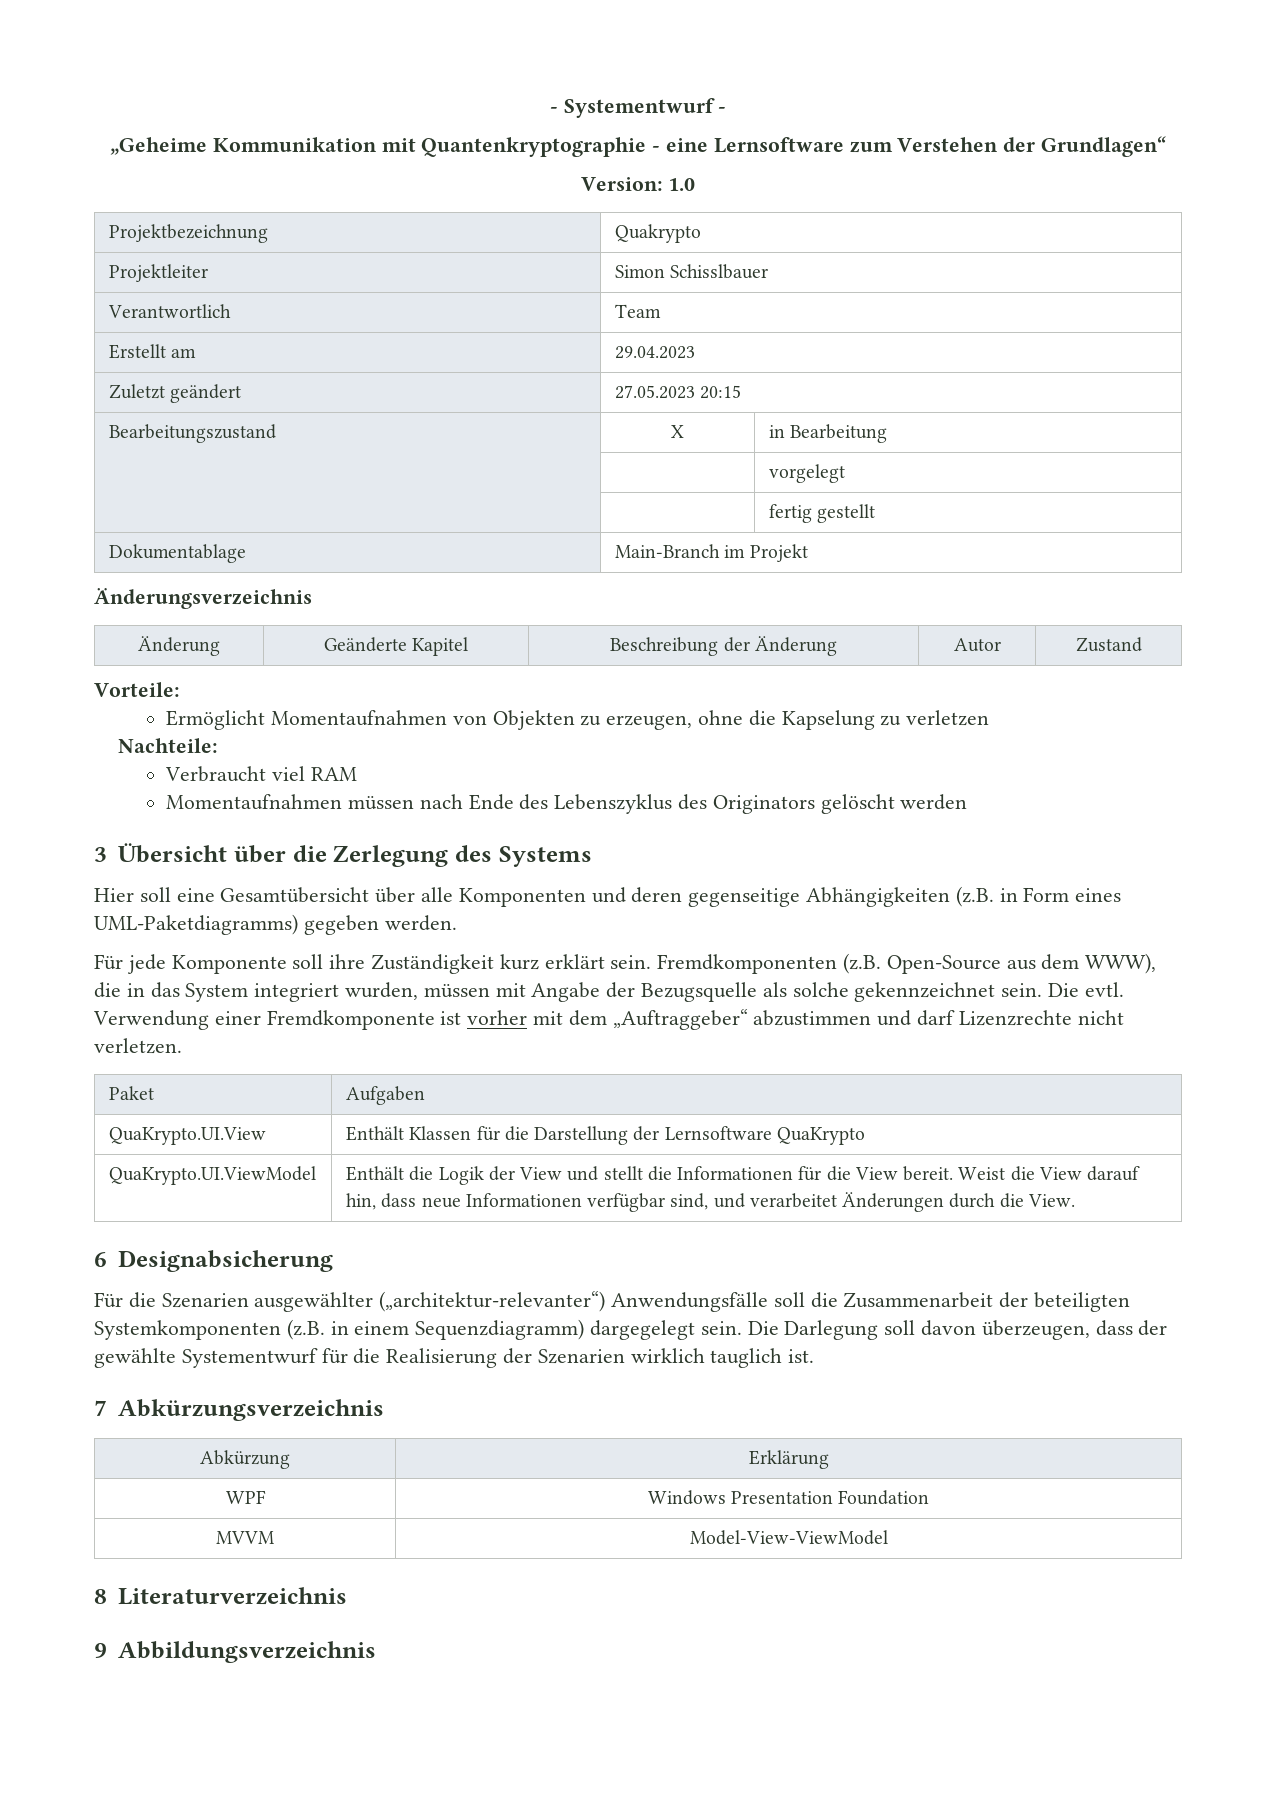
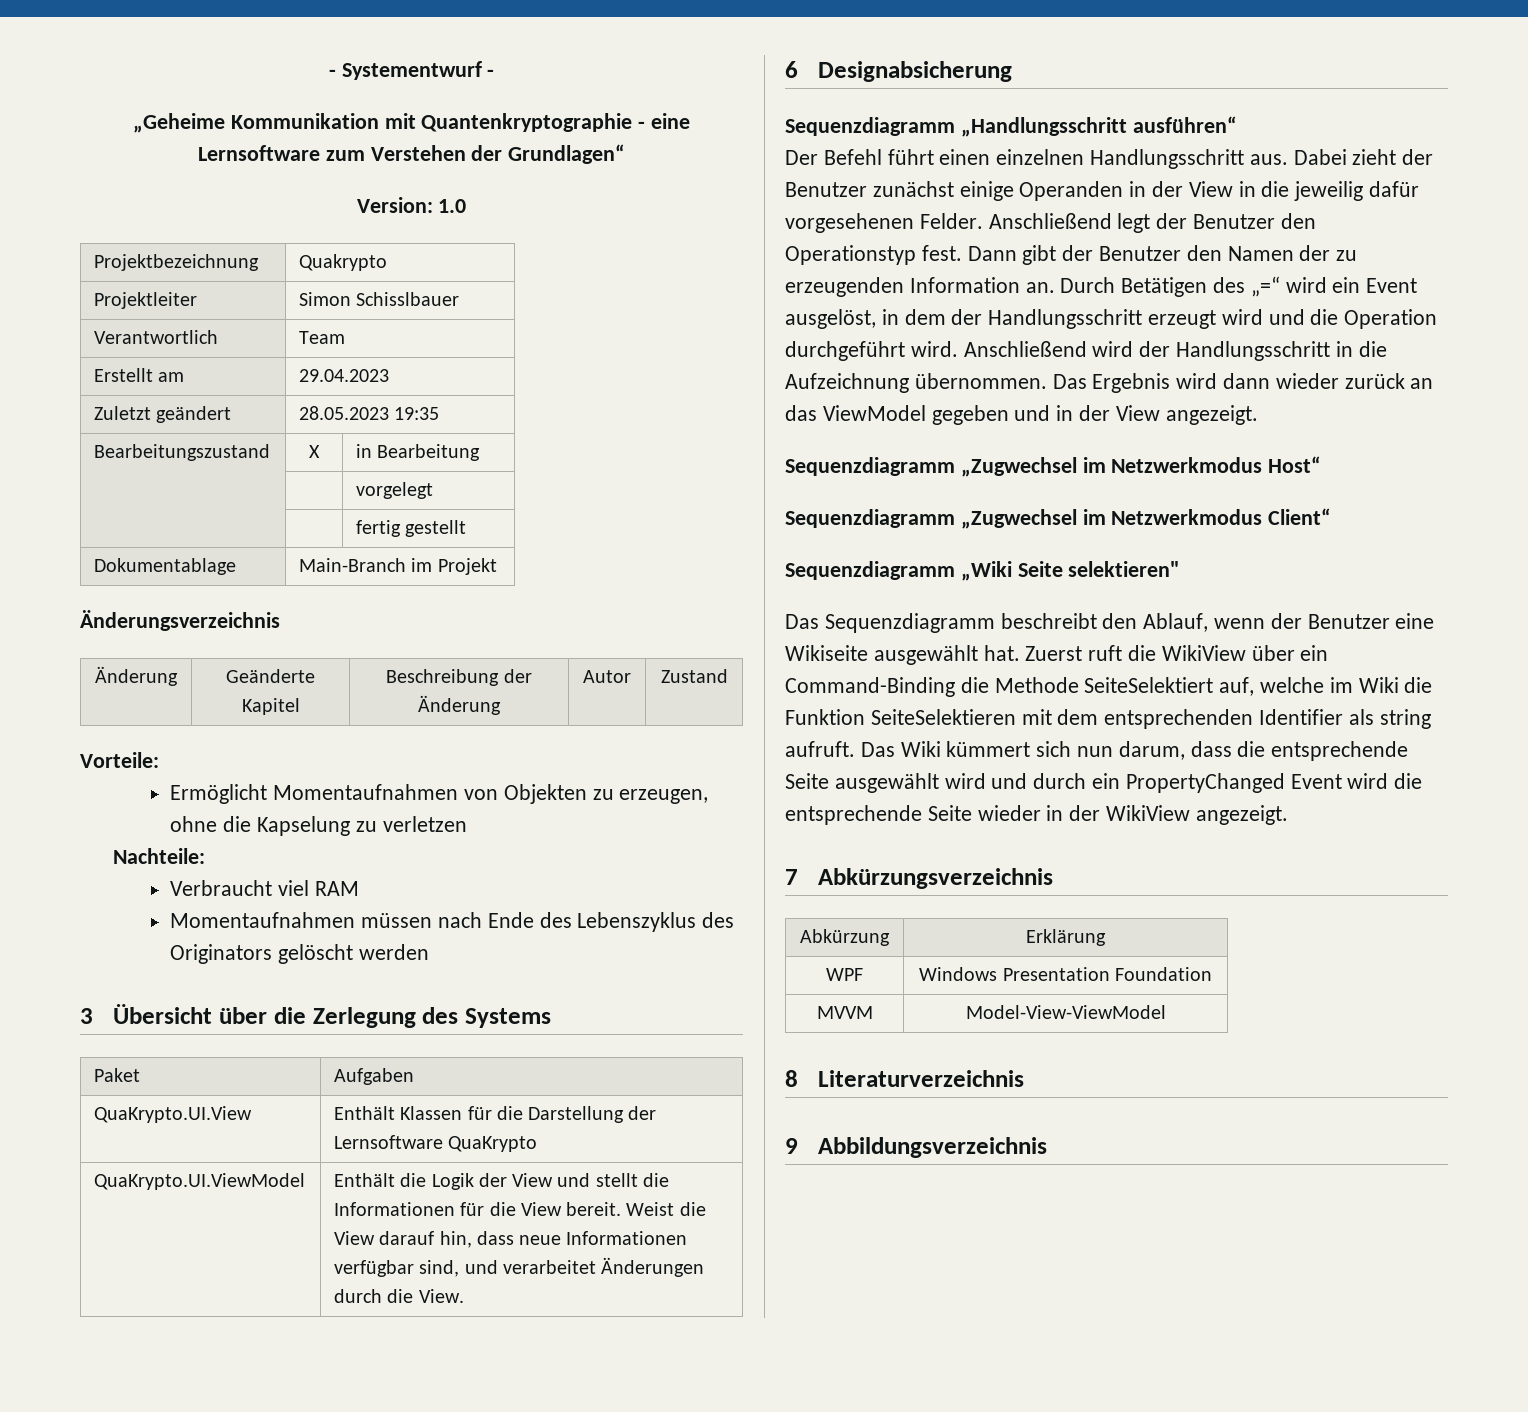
[614,385,742,399] 27.05.2023 20:15 -> [299,406,440,420] 28.05.2023 19:35
[94,886,1122,907] [94,914,457,935] [94,953,1157,974] [94,982,1124,1002] [93,1009,1124,1030] [94,1038,182,1054] // Hier soll eine Gesamtübersicht über alle Komponenten und deren gegenseitige Abhängigkeiten (z.B. in Form eines UML-Paketdiagramms) gegeben werden. // Für jede Komponente soll ihre Zuständigkeit kurz erklärt sein. Fremdkomponenten (z.B. Open-Source aus dem WWW), die in das System integriert wurden, müssen mit Angabe der Bezugsquelle als solche gekennzeichnet sein. Die evtl. Verwendung einer Fremdkomponente ist vorher mit dem „Auftraggeber“ abzustimmen und darf Lizenzrechte nicht verletzen. -> (552, 1018) none
[94,1291,1131,1312] [94,1319,1168,1340] [94,1348,815,1368] Für die Szenarien ausgewählter („architektur-relevanter“) Anwendungsfälle soll die Zusammenarbeit der beteiligten Systemkomponenten (z.B. in einem Sequenzdiagramm) dargegelegt sein. Die Darlegung soll davon überzeugen, dass der gewählte Systementwurf für die Realisierung der Szenarien wirklich tauglich ist. -> [785,116,1237,137] [785,149,1434,169] [785,181,1420,201] [785,213,1316,233] [785,245,1358,265] [785,276,1418,297] [785,309,1438,329] [785,341,1387,361] [785,373,1434,393] [785,405,1258,425] [785,456,1322,477] [785,508,1332,529] [785,561,1181,581] [785,613,1435,633] [785,645,1329,665] [785,677,1433,697] [785,709,1431,729] [785,741,1409,761] [785,773,1423,793] [785,805,1288,825] Sequenzdiagramm „Handlungsschritt ausführen“ // Der Befehl führt einen einzelnen Handlungsschritt aus. Dabei zieht der Benutzer zunächst einige Operanden in der View in die jeweilig dafür vorgesehenen Felder. Anschließend legt der Benutzer den Operationstyp fest. Dann gibt der Benutzer den Namen der zu erzeugenden Information an. Durch Betätigen des „=“ wird ein Event ausgelöst, in dem der Handlungsschritt erzeugt wird und die Operation durchgeführt wird. Anschließend wird der Handlungsschritt in die Aufzeichnung übernommen. Das Ergebnis wird dann wieder zurück an das ViewModel gegeben und in der View angezeigt. // Sequenzdiagramm „Zugwechsel im Netzwerkmodus Host“ // Sequenzdiagramm „Zugwechsel im Netzwerkmodus Client“ // Sequenzdiagramm „Wiki Seite selektieren" // Das Sequenzdiagramm beschreibt den Ablauf, wenn der Benutzer eine Wikiseite ausgewählt hat. Zuerst ruft die WikiView über ein Command-Binding die Methode SeiteSelektiert auf, welche im Wiki die Funktion SeiteSelektieren mit dem entsprechenden Identifier als string aufruft. Das Wiki kümmert sich nun darum, dass die entsprechende Seite ausgewählt wird und durch ein PropertyChanged Event wird die entsprechende Seite wieder in der WikiView angezeigt.

